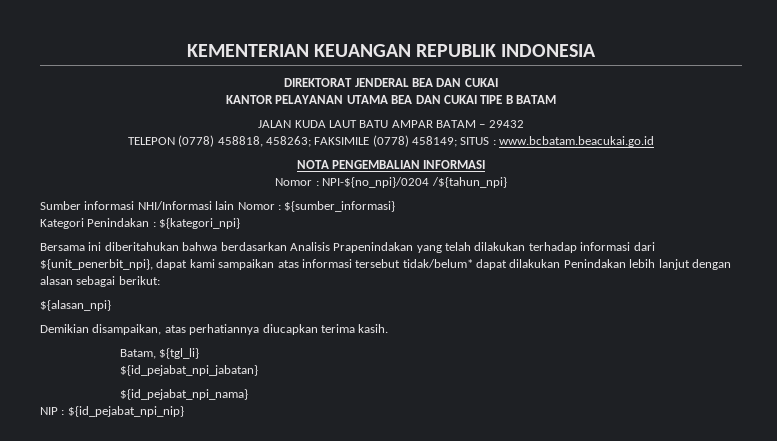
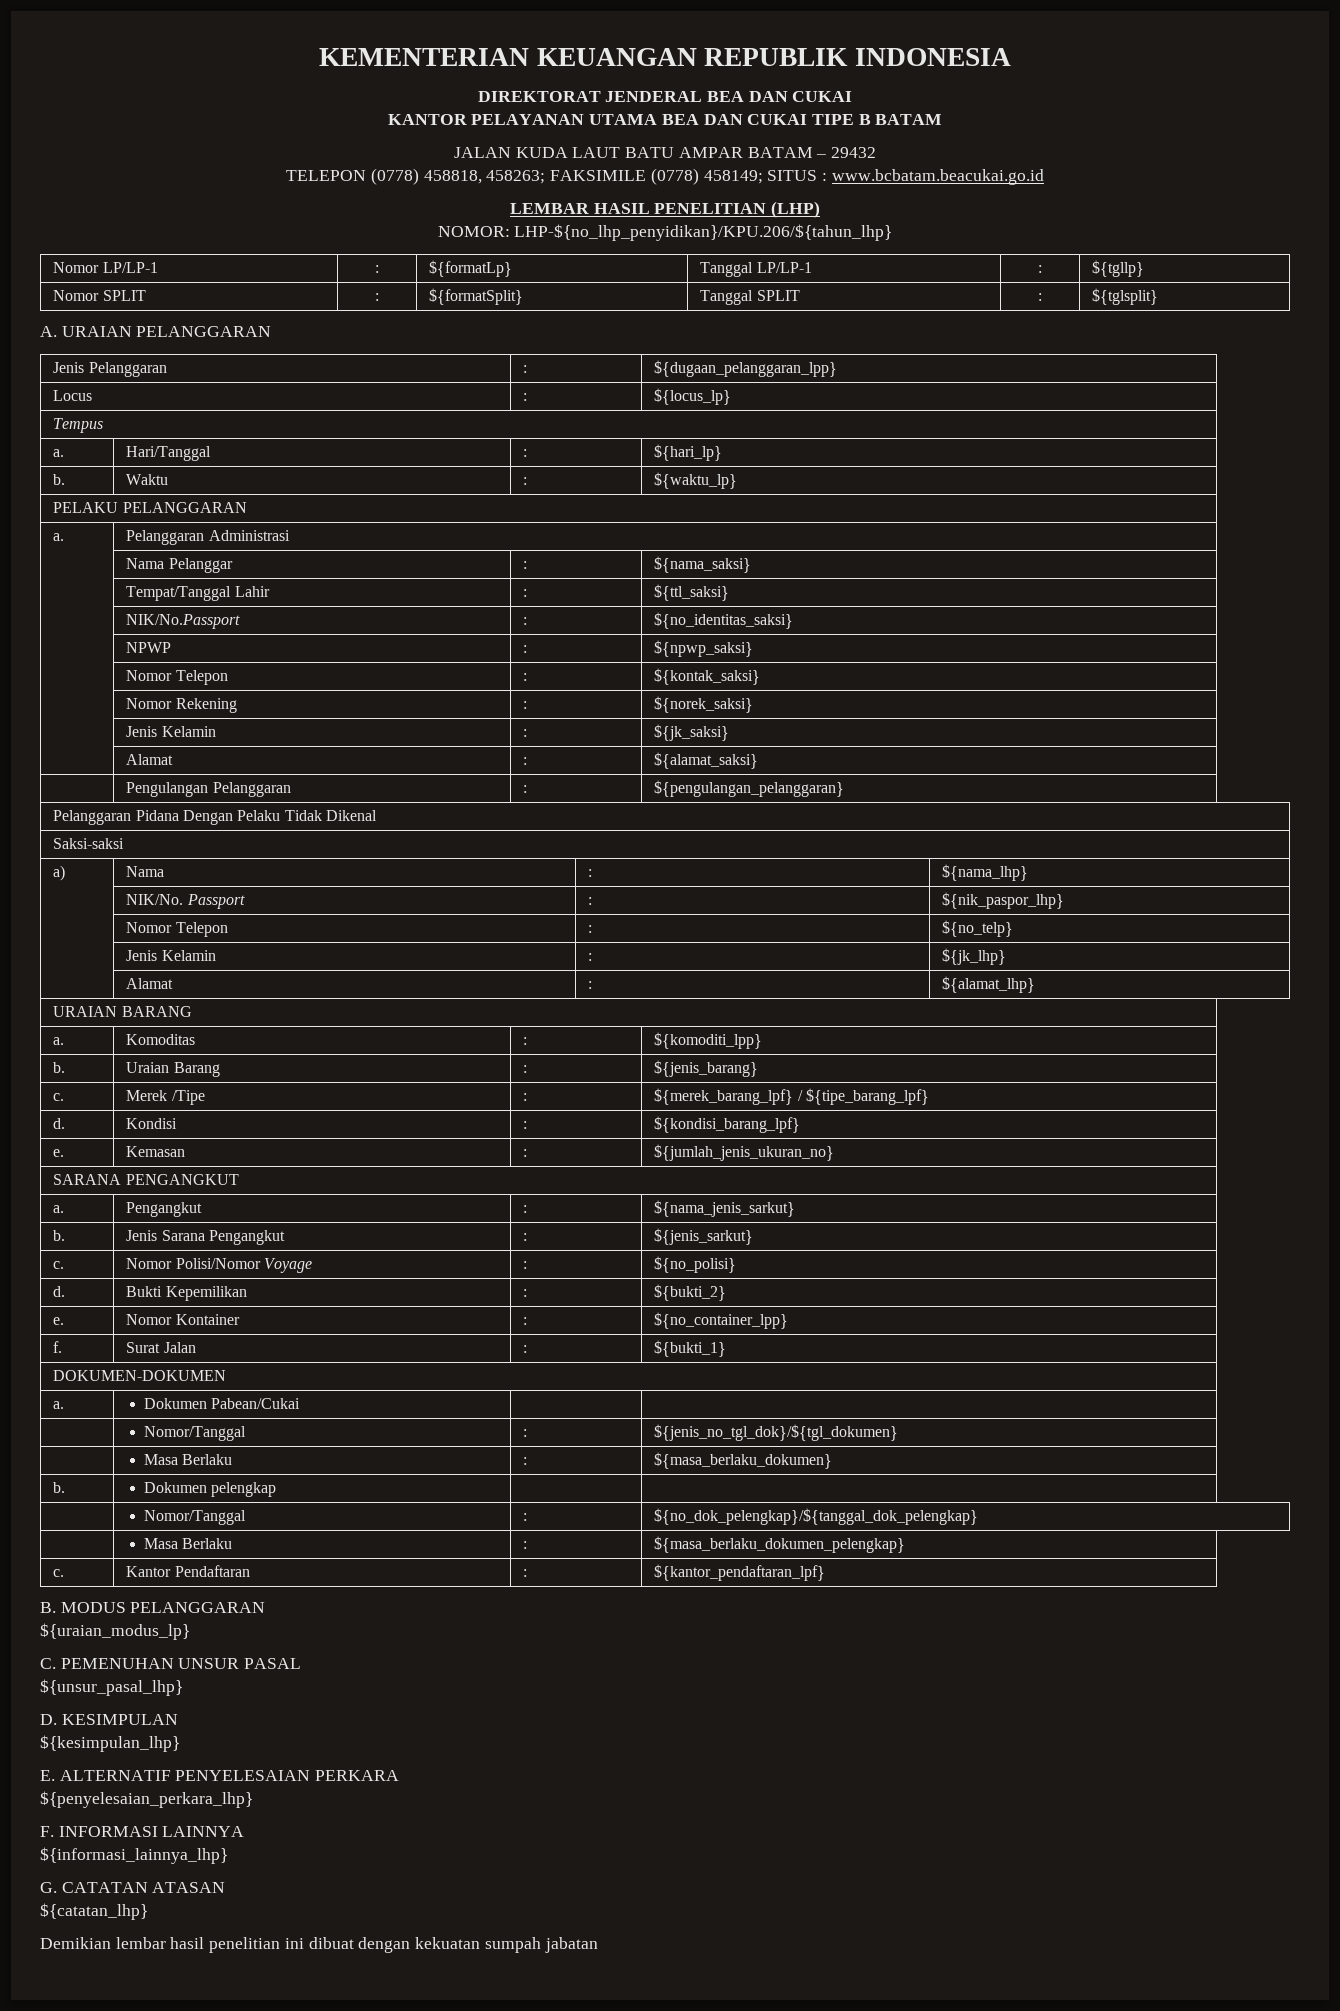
[296,160,486,169] [275,177,507,188] [40,201,396,212] [40,218,241,229] [40,242,655,253] [40,259,731,270] [40,276,160,287] [40,300,111,311] [40,324,389,335] [119,348,200,359] [119,365,258,376] [119,389,248,400] [40,406,184,417] NOTA PENGEMBALIAN INFORMASI // Nomor : NPI-${no_npi}/0204 /${tahun_npi} // Sumber informasi NHI/Informasi lain Nomor : ${sumber_informasi} // Kategori Penindakan : ${kategori_npi} // Bersama ini diberitahukan bahwa berdasarkan Analisis Prapenindakan yang telah dilakukan terhadap informasi dari ${unit_penerbit_npi}, dapat kami sampaikan atas informasi tersebut tidak/belum* dapat dilakukan Penindakan lebih lanjut dengan alasan sebagai berikut: // ${alasan_npi} // Demikian disampaikan, atas perhatiannya diucapkan terima kasih. // Batam, ${tgl_li} // ${id_pejabat_npi_jabatan} // ${id_pejabat_npi_nama} // NIP : ${id_pejabat_npi_nip} -> [509,201,821,218] [437,224,893,241] [53,262,158,273] [375,265,379,273] [429,260,513,277] [700,262,812,277] [1038,265,1042,273] [1092,260,1145,277] [53,290,146,301] [375,293,379,301] [429,288,524,305] [700,290,800,305] [1038,293,1042,301] [1092,288,1159,305] [40,326,272,337] [53,362,167,377] [523,365,528,373] [654,360,838,377] [53,390,93,401] [523,393,528,401] [654,388,732,405] [53,418,104,433] [53,449,65,457] [126,446,212,461] [523,449,528,457] [654,444,723,461] [53,474,66,485] [126,474,169,485] [523,477,528,485] [654,472,738,489] [53,502,247,513] [53,533,65,541] [126,530,290,545] [126,558,233,573] [523,561,528,569] [654,556,752,573] [126,586,270,601] [523,589,528,597] [654,584,730,601] [126,614,241,629] [523,617,528,625] [654,612,794,629] [126,642,172,653] [523,645,528,653] [654,640,754,657] [126,670,228,685] [523,673,528,681] [654,668,761,685] [126,698,237,713] [523,701,528,709] [654,696,754,713] [126,726,216,737] [523,729,528,737] [654,724,730,741] [126,754,174,765] [523,757,528,765] [654,752,759,769] [126,782,291,797] [523,785,528,793] [654,780,845,797] [53,810,377,825] [53,838,125,849] [53,865,66,881] [126,866,165,877] [588,869,593,877] [942,864,1029,881] [126,894,245,909] [588,897,593,905] [942,892,1065,909] [126,922,228,937] [588,925,593,933] [942,920,1014,937] [126,950,216,961] [588,953,593,961] [942,948,1007,965] [126,978,174,989] [588,981,593,989] [942,976,1036,993] [53,1006,192,1017] [53,1037,65,1045] [126,1034,196,1045] [523,1037,528,1045] [654,1032,763,1049] [53,1062,66,1073] [126,1062,220,1077] [523,1065,528,1073] [654,1060,759,1077] [53,1093,65,1101] [126,1090,205,1105] [523,1093,528,1101] [654,1088,929,1105] [53,1118,66,1129] [126,1118,178,1129] [523,1121,528,1129] [654,1116,801,1133] [53,1149,65,1157] [126,1146,186,1157] [523,1149,528,1157] [654,1144,835,1161] [53,1174,239,1185] [53,1205,65,1213] [126,1202,203,1217] [523,1205,528,1213] [654,1200,796,1217] [53,1230,66,1241] [126,1230,285,1245] [523,1233,528,1241] [654,1228,754,1245] [53,1261,65,1269] [126,1258,312,1273] [523,1261,528,1269] [654,1256,737,1273] [53,1286,66,1297] [126,1286,247,1301] [523,1289,528,1297] [654,1284,727,1301] [53,1317,65,1325] [126,1314,240,1325] [523,1317,528,1325] [654,1312,789,1329] [53,1341,63,1353] [126,1342,196,1353] [523,1345,528,1353] [654,1340,727,1357] [53,1370,227,1381] [53,1401,65,1409] [143,1398,301,1409] [143,1426,246,1441] [523,1429,528,1437] [654,1424,899,1441] [143,1454,233,1465] [523,1457,528,1465] [654,1452,833,1469] [53,1482,66,1493] [143,1482,277,1497] [143,1510,246,1525] [523,1513,528,1521] [654,1508,979,1525] [143,1538,233,1549] [523,1541,528,1549] [654,1536,906,1553] [53,1569,65,1577] [126,1565,250,1577] [523,1569,528,1577] [654,1564,826,1581] [40,1602,266,1613] [40,1623,190,1640] [40,1658,302,1669] [40,1679,183,1696] [40,1714,178,1725] [40,1735,180,1752] [40,1770,400,1781] [40,1791,253,1808] [40,1826,245,1837] [40,1847,228,1864] [40,1882,226,1893] [40,1903,148,1920] [40,1937,598,1953] LEMBAR HASIL PENELITIAN (LHP) // NOMOR: LHP-${no_lhp_penyidikan}/KPU.206/${tahun_lhp} // Nomor LP/LP-1 | : | ${formatLp} | Tanggal LP/LP-1 | : | ${tgllp} // Nomor SPLIT | : | ${formatSplit} | Tanggal SPLIT | : | ${tglsplit} // A. URAIAN PELANGGARAN // Jenis Pelanggaran | : | ${dugaan_pelanggaran_lpp} // Locus | : | ${locus_lp} // Tempus // a. | Hari/Tanggal | : | ${hari_lp} // b. | Waktu | : | ${waktu_lp} // PELAKU PELANGGARAN // a. | Pelanggaran Administrasi // | Nama Pelanggar | : | ${nama_saksi} // | Tempat/Tanggal Lahir | : | ${ttl_saksi} // | NIK/No.Passport | : | ${no_identitas_saksi} // | NPWP | : | ${npwp_saksi} // | Nomor Telepon | : | ${kontak_saksi} // | Nomor Rekening | : | ${norek_saksi} // | Jenis Kelamin | : | ${jk_saksi} // | Alamat | : | ${alamat_saksi} // | Pengulangan Pelanggaran | : | ${pengulangan_pelanggaran} // Pelanggaran Pidana Dengan Pelaku Tidak Dikenal // Saksi-saksi // a) | Nama | : | ${nama_lhp} // | NIK/No. Passport | : | ${nik_paspor_lhp} // | Nomor Telepon | : | ${no_telp} // | Jenis Kelamin | : | ${jk_lhp} // | Alamat | : | ${alamat_lhp} // URAIAN BARANG // a. | Komoditas | : | ${komoditi_lpp} // b. | Uraian Barang | : | ${jenis_barang} // c. | Merek /Tipe | : | ${merek_barang_lpf} / ${tipe_barang_lpf} // d. | Kondisi | : | ${kondisi_barang_lpf} // e. | Kemasan | : | ${jumlah_jenis_ukuran_no} // SARANA PENGANGKUT // a. | Pengangkut | : | ${nama_jenis_sarkut} // b. | Jenis Sarana Pengangkut | : | ${jenis_sarkut} // c. | Nomor Polisi/Nomor Voyage | : | ${no_polisi} // d. | Bukti Kepemilikan | : | ${bukti_2} // e. | Nomor Kontainer | : | ${no_container_lpp} // f. | Surat Jalan | : | ${bukti_1} // DOKUMEN-DOKUMEN // a. | Dokumen Pabean/Cukai | | // | Nomor/Tanggal | : | ${jenis_no_tgl_dok}/${tgl_dokumen} // | Masa Berlaku | : | ${masa_berlaku_dokumen} // b. | Dokumen pelengkap | | // | Nomor/Tanggal | : | ${no_dok_pelengkap}/${tanggal_dok_pelengkap} // | Masa Berlaku | : | ${masa_berlaku_dokumen_pelengkap} // c. | Kantor Pendaftaran | : | ${kantor_pendaftaran_lpf} // B. MODUS PELANGGARAN // ${uraian_modus_lp} // C. PEMENUHAN UNSUR PASAL // ${unsur_pasal_lhp} // D. KESIMPULAN // ${kesimpulan_lhp} // E. ALTERNATIF PENYELESAIAN PERKARA // ${penyelesaian_perkara_lhp} // F. INFORMASI LAINNYA // ${informasi_lainnya_lhp} // G. CATATAN ATASAN // ${catatan_lhp} // Demikian lembar hasil penelitian ini dibuat dengan kekuatan sumpah jabatan

